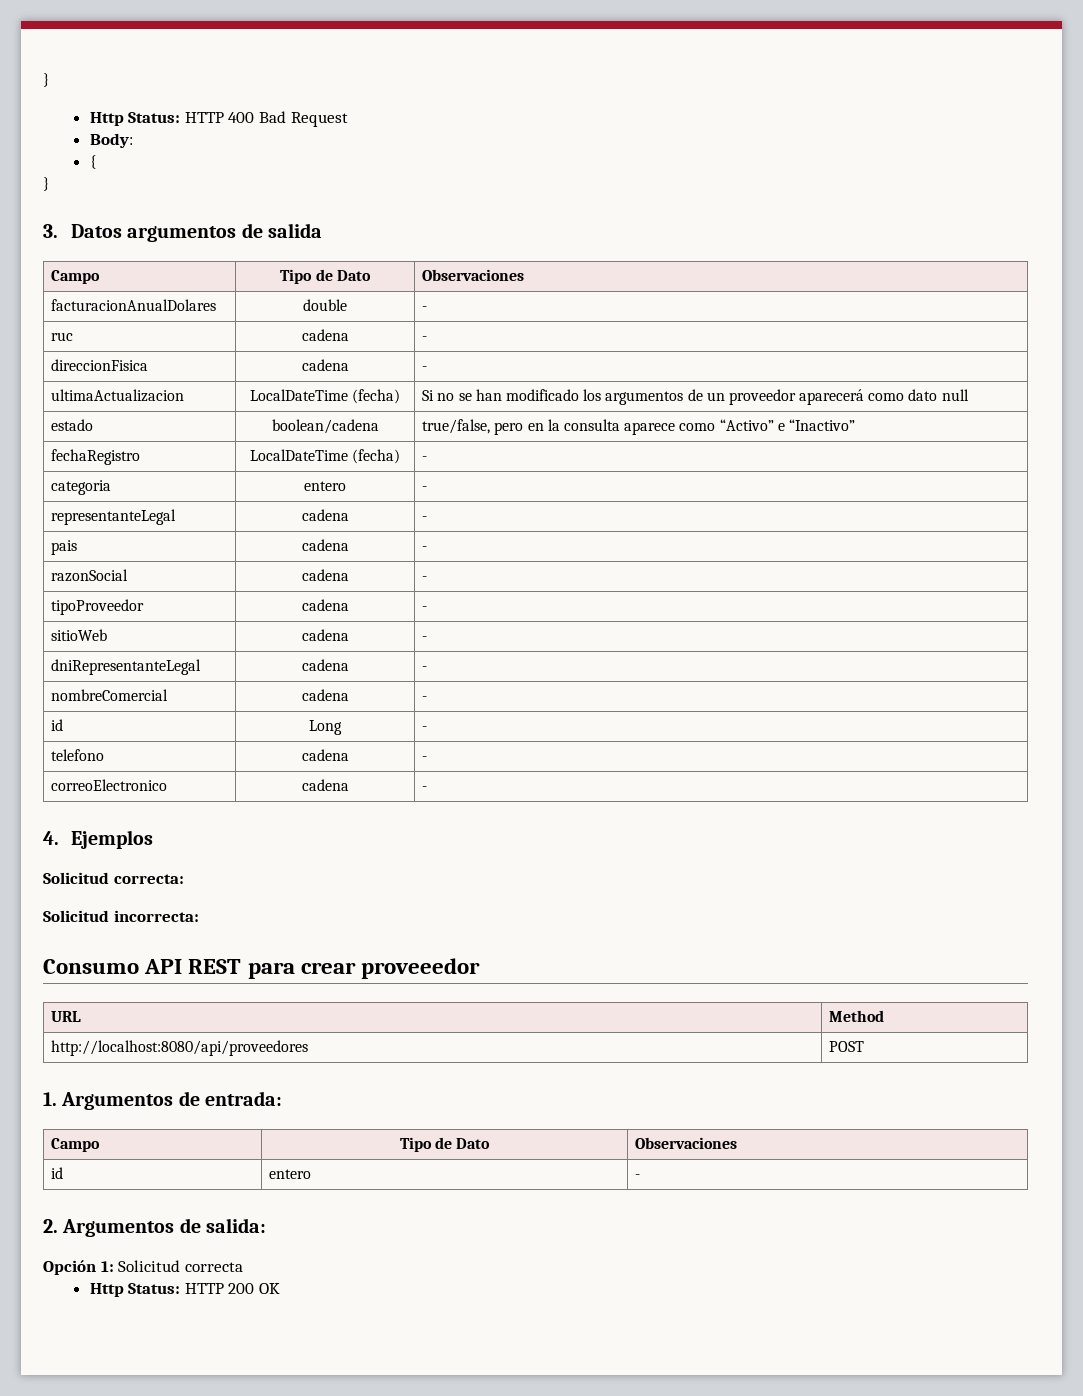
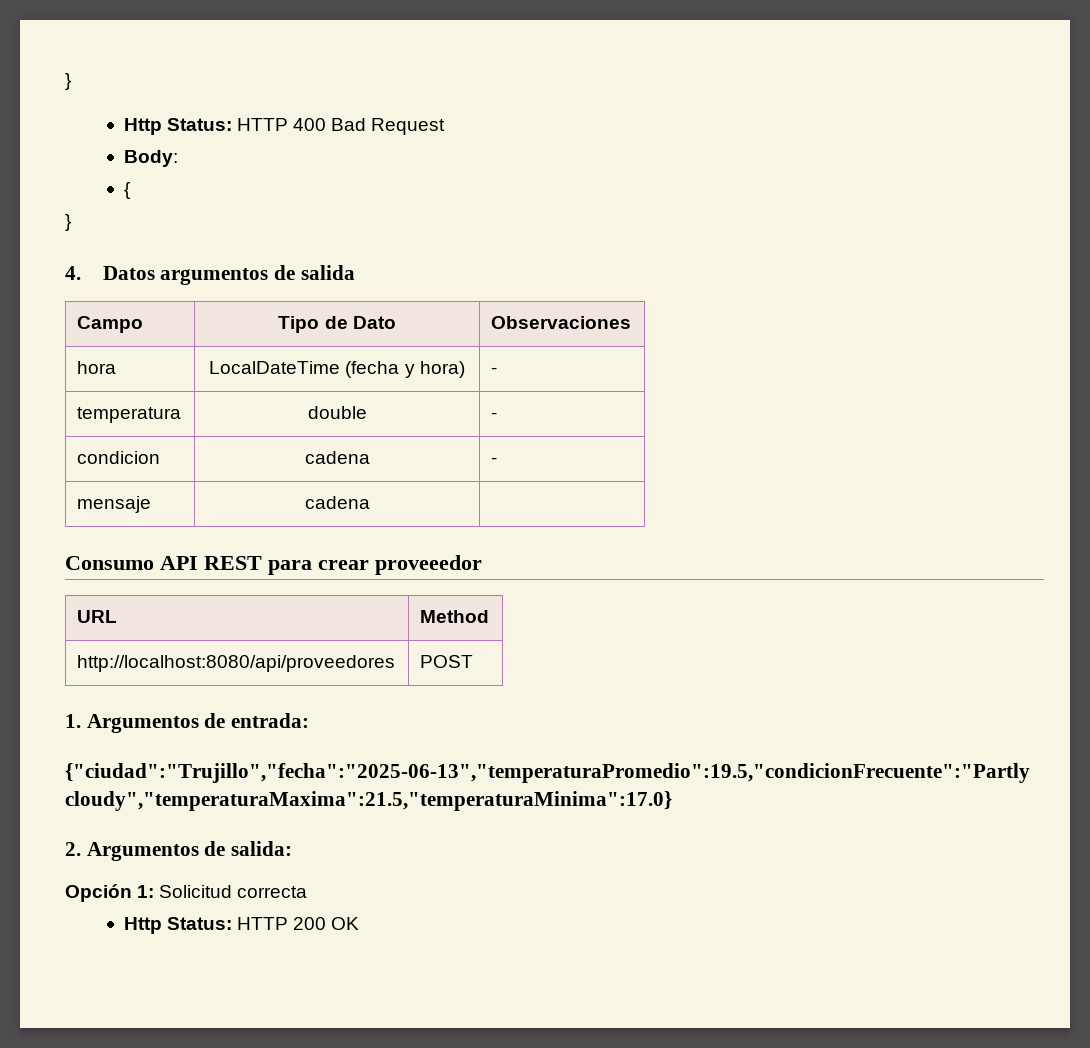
[43,224,58,238] 3. -> [65,266,81,280] 4.
[51,299,217,311] facturacionAnualDolares -> [77,361,117,374] [209,361,465,378] [491,367,498,374] [77,407,182,423] hora | LocalDateTime (fecha y hora) | - // temperatura
[51,332,74,341] [301,329,349,341] [422,336,428,341] [51,359,149,371] [301,359,349,371] [422,366,428,371] [51,389,185,402] [249,389,401,404] [422,389,969,405] [51,419,94,431] [271,419,379,434] [422,419,855,435] [51,449,141,465] [249,449,401,464] [422,456,428,461] [51,480,112,495] [304,481,346,491] [422,486,428,491] [51,509,177,525] [301,509,349,521] [422,516,428,521] [51,540,78,555] [301,539,349,551] [422,546,428,551] [51,569,129,582] [301,569,349,581] [422,576,428,581] [51,599,145,615] [301,599,349,611] [422,606,428,611] [51,629,108,641] [301,629,349,641] [422,636,428,641] [51,659,202,675] [301,659,349,671] [422,666,428,671] [51,689,169,701] [301,689,349,701] [422,696,428,701] [51,719,64,731] [309,720,342,735] [422,726,428,731] [51,749,105,761] [301,749,349,761] [422,756,428,761] [51,779,168,791] [301,779,349,791] [422,786,428,791] [43,830,153,849] [43,872,184,884] [43,910,199,922] ruc | cadena | - // direccionFisica | cadena | - // ultimaActualizacion | LocalDateTime (fecha) | Si no se han modificado los argumentos de un proveedor aparecerá como dato null // estado | boolean/cadena | true/false, pero en la consulta aparece como “Activo” e “Inactivo” // fechaRegistro | LocalDateTime (fecha) | - // categoria | entero | - // representanteLegal | cadena | - // pais | cadena | - // razonSocial | cadena | - // tipoProveedor | cadena | - // sitioWeb | cadena | - // dniRepresentanteLegal | cadena | - // nombreComercial | cadena | - // id | Long | - // telefono | cadena | - // correoElectronico | cadena | - // 4. Ejemplos // Solicitud correcta: // Solicitud incorrecta: -> [77,451,161,464] [304,451,370,464] [491,457,498,464] [77,496,152,513] [304,496,370,509] condicion | cadena | - // mensaje | cadena |
[51,1138,101,1152] [399,1137,491,1152] [635,1137,738,1149] [51,1167,64,1179] [269,1169,312,1179] [635,1174,641,1179] // Campo | Tipo de Dato | Observaciones // id | entero | - -> [65,763,1030,783] [65,791,672,811] // {"ciudad":"Trujillo","fecha":"2025-06-13","temperaturaPromedio":19.5,"condicionFrecuente":"Partly cloudy","temperaturaMaxima":21.5,"temperaturaMinima":17.0}

